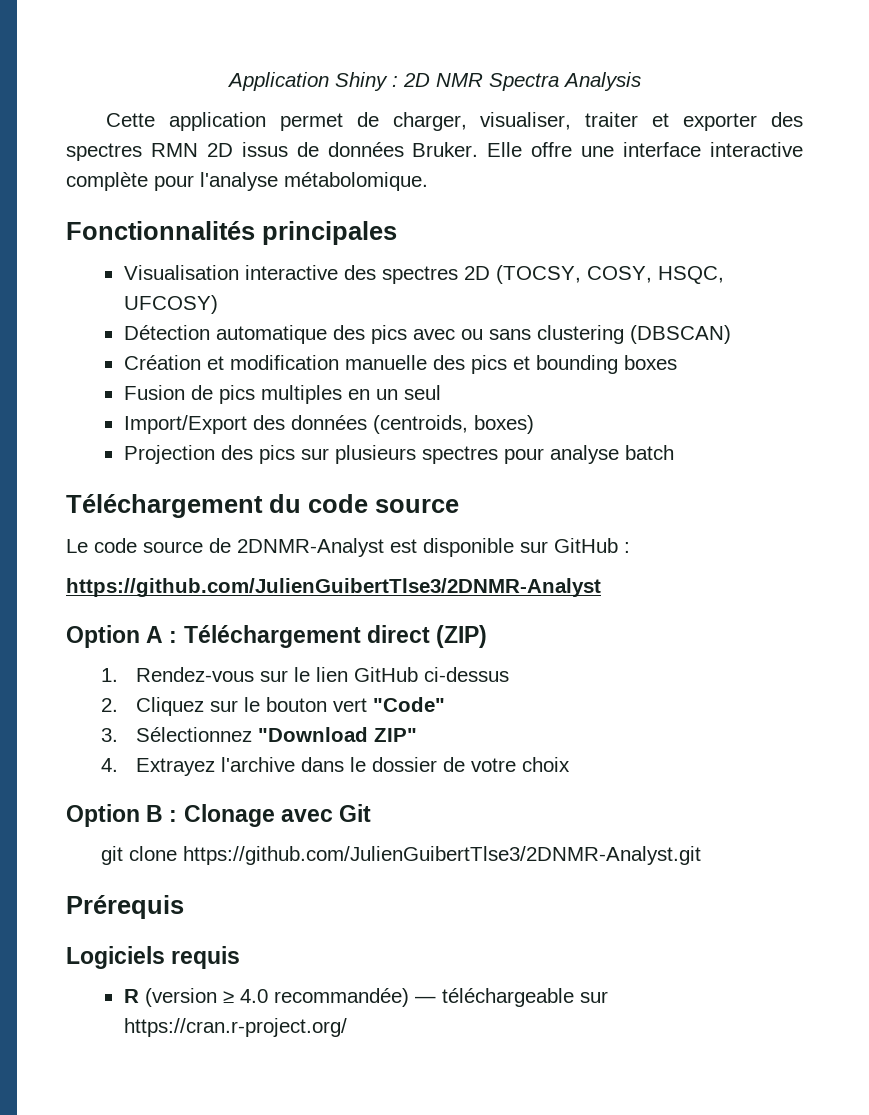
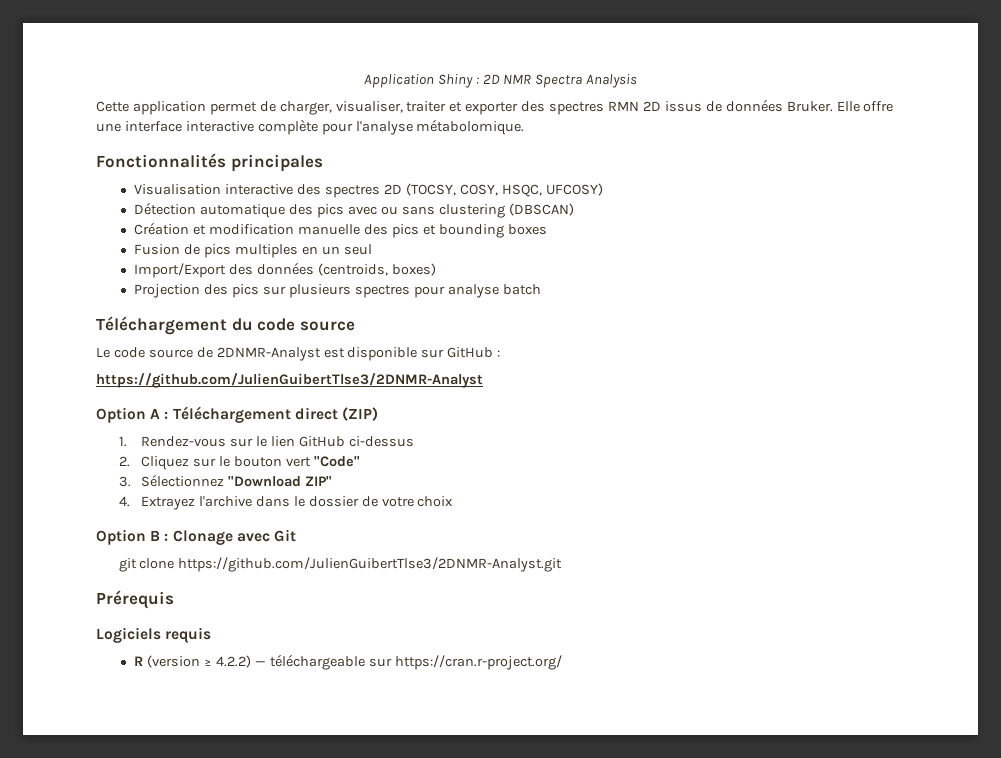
[239,988,409,1007] 4.0 recommandée) -> [216,655,252,668] 4.2.2)

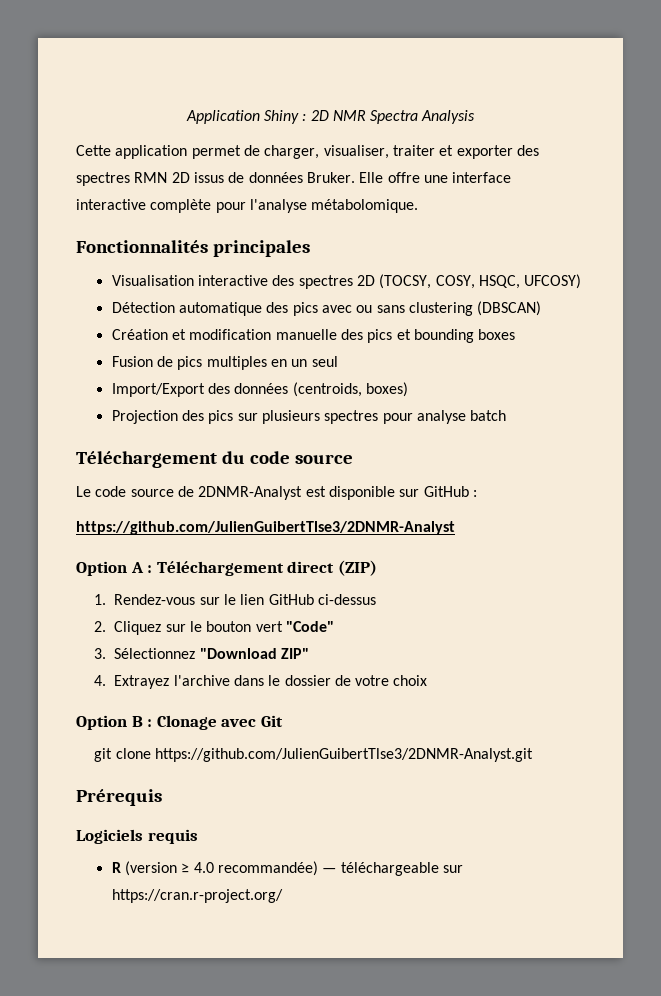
[216,655,252,668] 4.2.2) -> [193,861,319,876] 4.0 recommandée)

